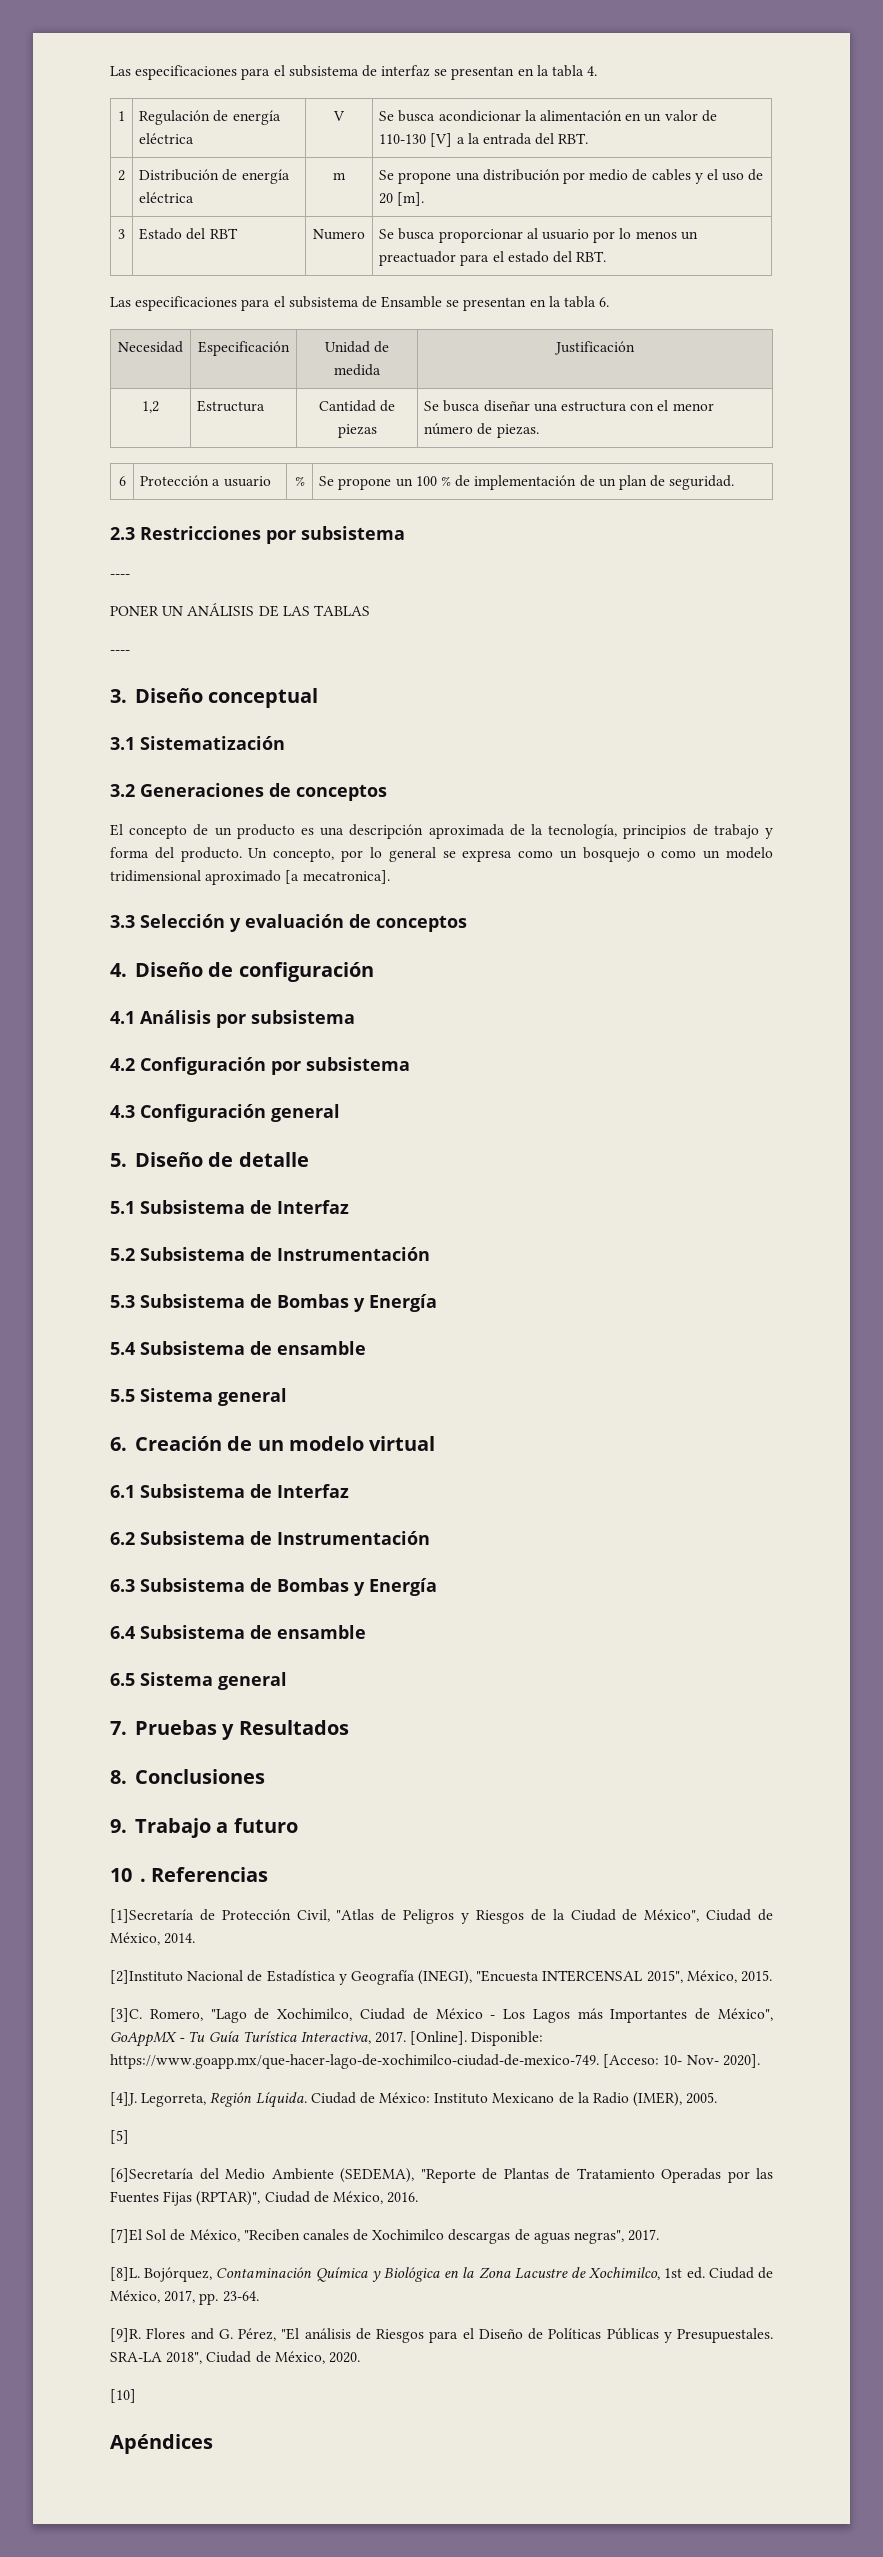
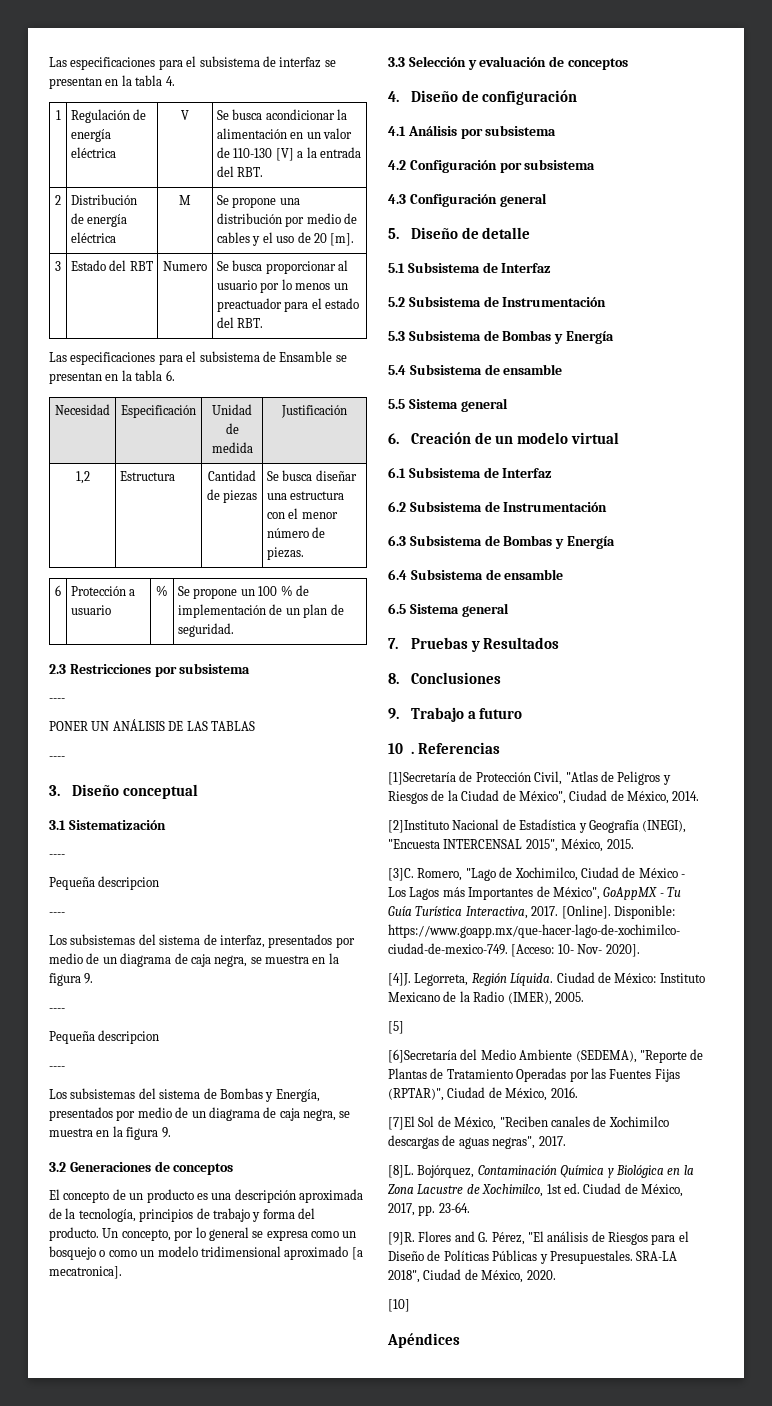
[333,172,346,180] m -> [179,195,191,205] M
(285, 743) none -> [49,854,65,858] [49,876,160,890] [49,912,65,916] [49,934,355,948] [49,953,339,967] [49,973,94,986] [49,1008,65,1012] [49,1030,160,1044] [49,1066,65,1070] [49,1088,320,1102] [49,1107,351,1121] [49,1126,171,1140] // ---- // Pequeña descripcion // ---- // Los subsistemas del sistema de interfaz, presentados por medio de un diagrama de caja negra, se muestra en la figura 9. // ---- // Pequeña descripcion // ---- // Los subsistemas del sistema de Bombas y Energía, presentados por medio de un diagrama de caja negra, se muestra en la figura 9.

